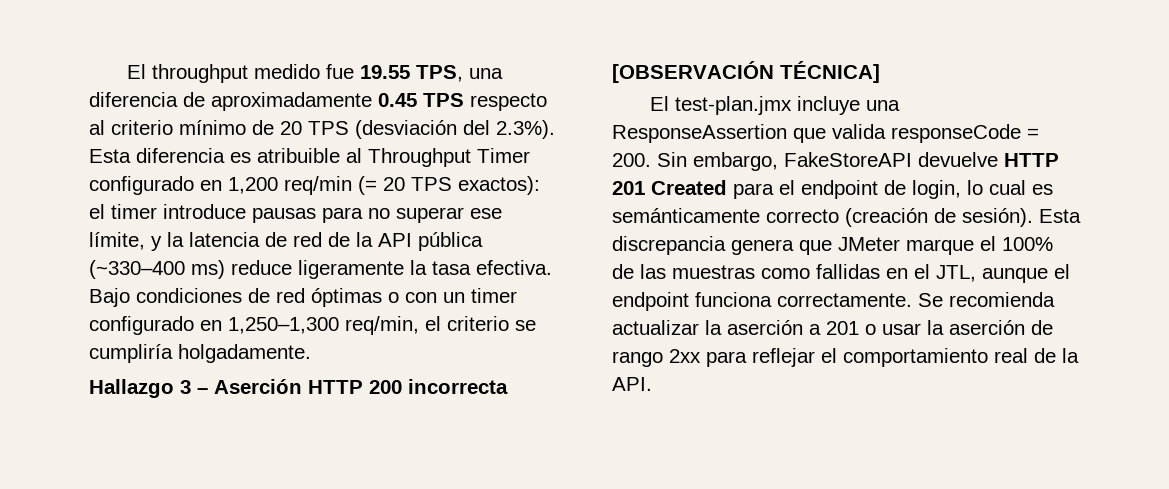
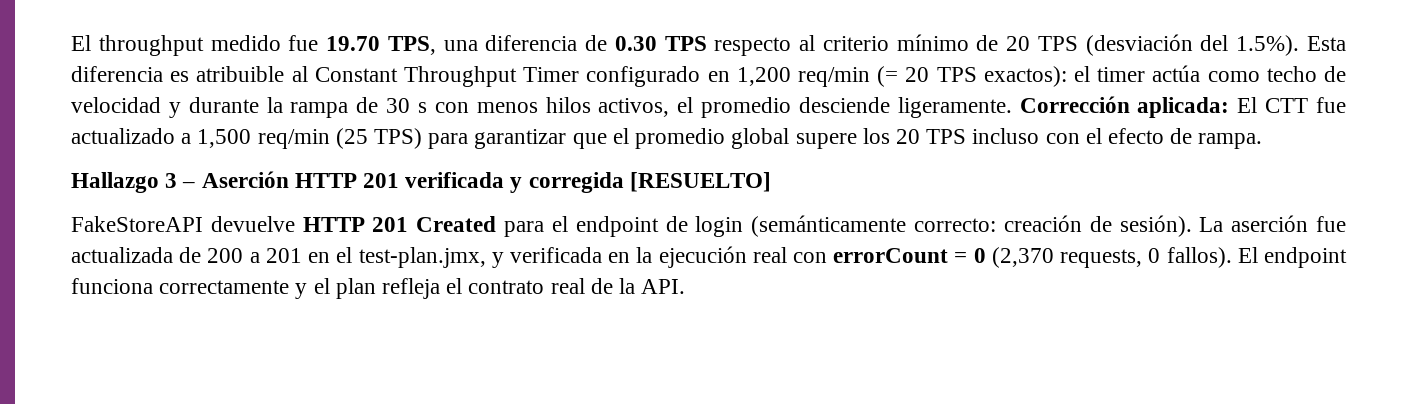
[360,65,411,79] 19.55 -> [326,36,381,51] 19.70
[211,92,417,111] aproximadamente 0.45 -> [614,36,657,51] 0.30
[496,120,555,139] 2.3%). -> [1236,35,1300,56] 1.5%).
(362, 155) none -> [314,67,398,82] Constant
[163,204,502,223] [89,232,483,251] [89,260,552,279] [89,288,517,307] [89,316,536,335] [89,344,311,363] introduce pausas para no superar ese límite, y la latencia de red de la API pública (~330–400 ms) reduce ligeramente la tasa efectiva. Bajo condiciones de red óptimas o con un timer configurado en 1,250–1,300 req/min, el criterio se cumpliría holgadamente. -> [1152,65,1347,82] [71,96,1346,118] [71,128,1263,149] actúa como techo de velocidad y durante la rampa de 30 s con menos hilos activos, el promedio desciende ligeramente. Corrección aplicada: El CTT fue actualizado a 1,500 req/min (25 TPS) para garantizar que el promedio global supere los 20 TPS incluso con el efecto de rampa.
[369,379,508,394] [612,61,880,83] [650,96,901,115] [612,124,1039,143] [612,152,778,171] 200 incorrecta [OBSERVACIÓN TÉCNICA] // El test-plan.jmx incluye una ResponseAssertion que valida responseCode = 200. Sin embargo, -> [363,172,771,193] 201 verificada y corregida [RESUELTO] //
[912,180,1053,199] [612,208,1081,227] [612,236,1053,255] [612,264,1070,283] [612,292,1055,311] [612,320,1053,335] [612,348,988,367] login, lo cual es semánticamente correcto (creación de sesión). Esta discrepancia genera que JMeter marque el 100% de las muestras como fallidas en el JTL, aunque el endpoint funciona correctamente. Se recomienda actualizar la aserción a 201 o usar la aserción de rango 2xx para reflejar el comportamiento -> [695,215,1346,237] [71,246,1347,268] [71,278,545,299] login (semánticamente correcto: creación de sesión). La aserción fue actualizada de 200 a 201 en el test-plan.jmx, y verificada en la ejecución real con errorCount = 0 (2,370 requests, 0 fallos). El endpoint funciona correctamente y el plan refleja el contrato

